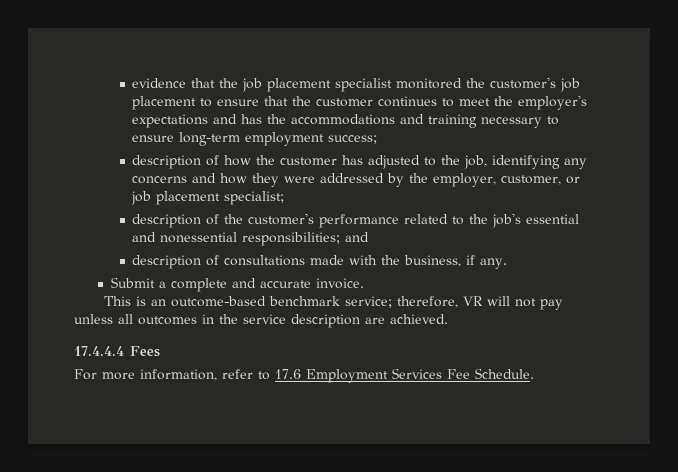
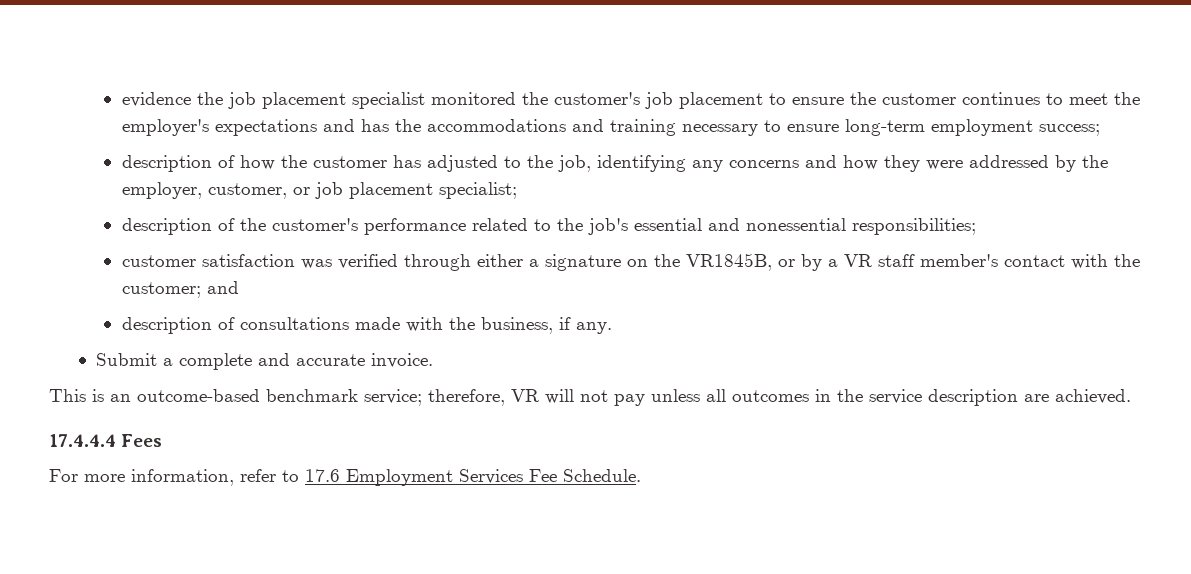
[191,78,216,88] that -> (191, 99) none
[264,96,289,106] that -> (844, 101) none
(341, 239) none -> [121,253,1140,271] [121,282,201,298] // customer satisfaction was verified through either a signature on the VR1845B, or by a VR staff member's contact with the customer;

